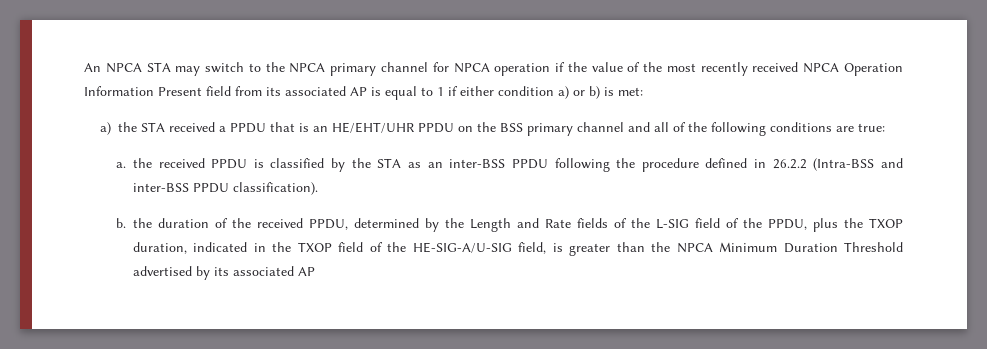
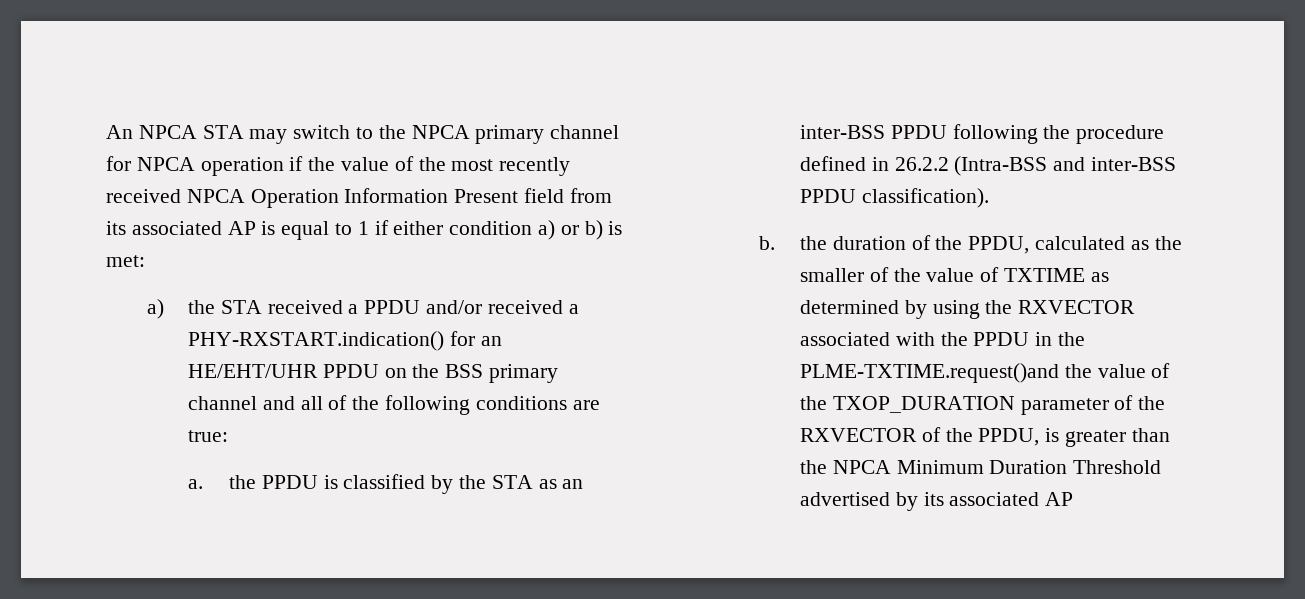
[269,122,309,132] that is -> [425,300,579,314] [187,331,475,351] and/or received a PHY-RXSTART.indication() for
[158,158,205,168] received -> (256, 482) none
[256,218,903,232] [132,242,547,254] received PPDU, determined by the Length and Rate fields of the L-SIG field of the PPDU, plus the TXOP duration, indicated in the TXOP field of the HE-SIG-A/U-SIG field, -> [968,236,1182,254] [799,267,1109,282] [799,300,1136,319] [799,332,1085,346] [799,363,1171,383] [799,395,1166,415] [799,427,1040,446] PPDU, calculated as the smaller of the value of TXTIME as determined by using the RXVECTOR associated with the PPDU in the PLME-TXTIME.request()and the value of the TXOP_DURATION parameter of the RXVECTOR of the PPDU,

